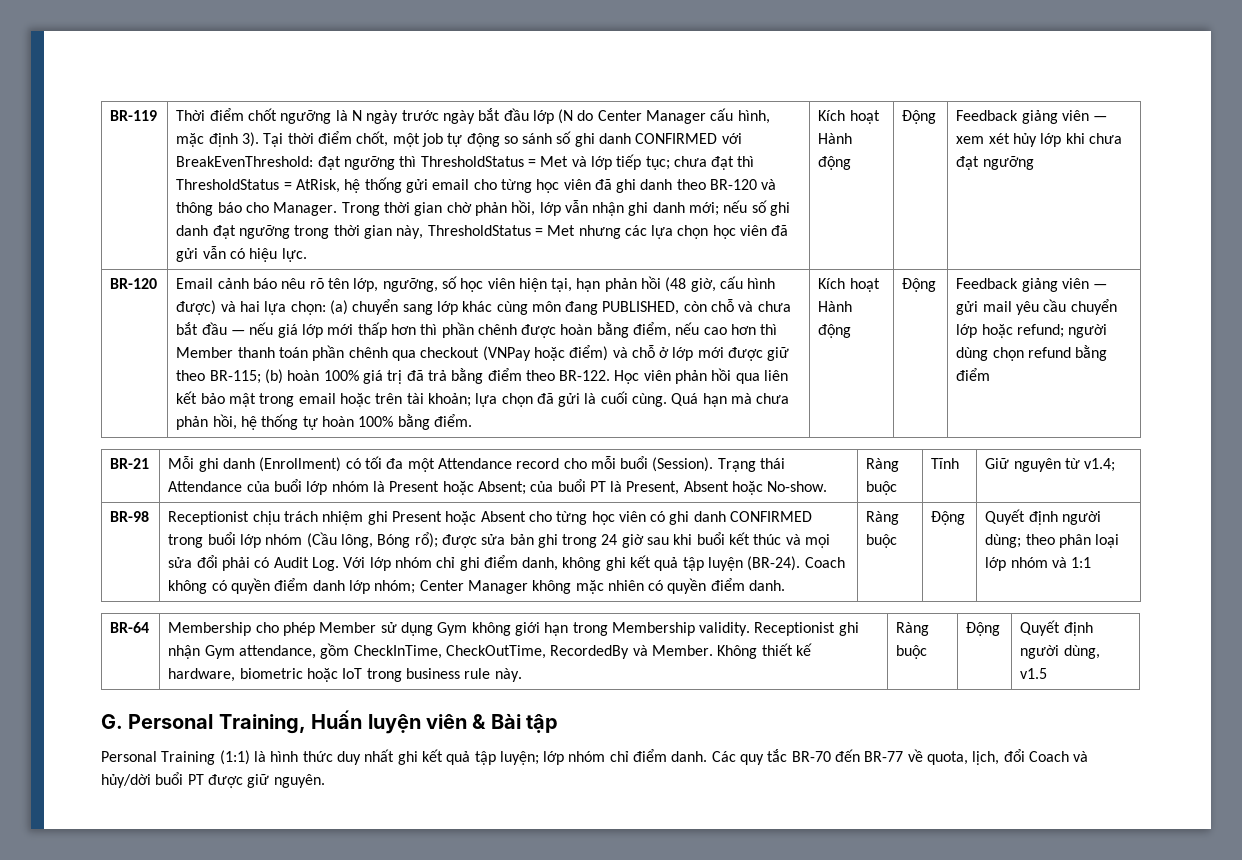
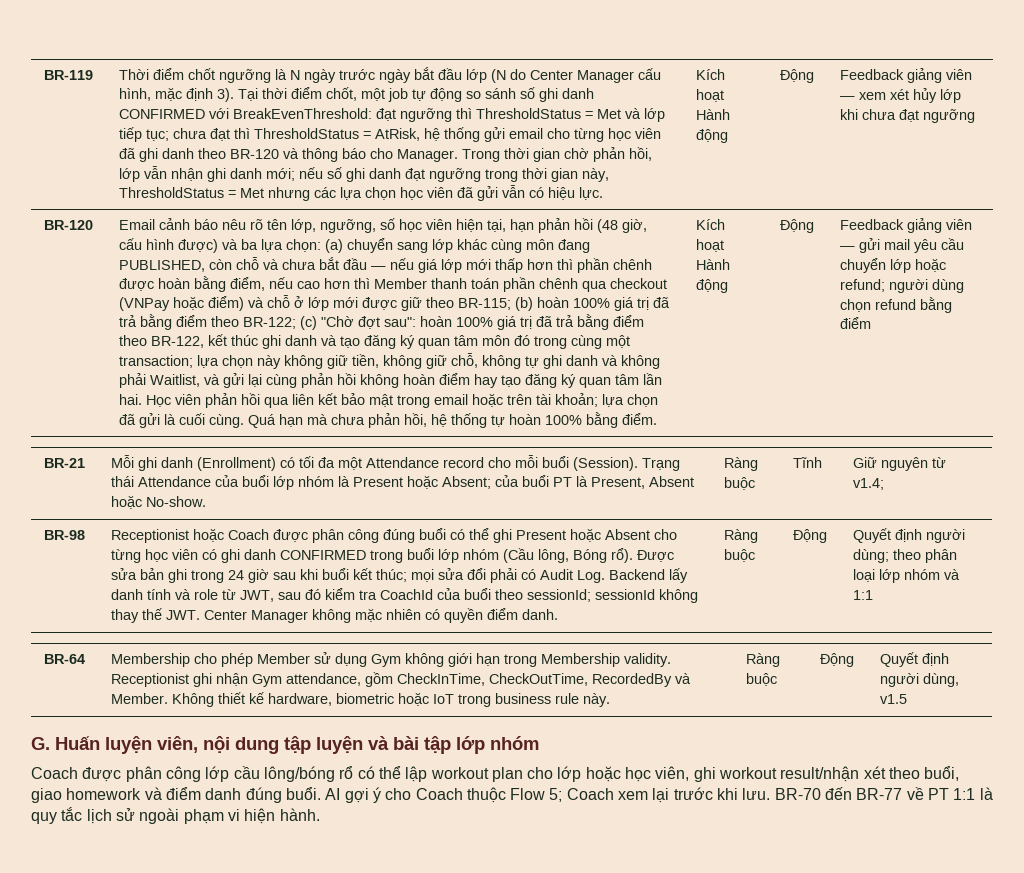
[239,301,260,312] hai -> [240,239,258,250] ba
[559,370,611,381] BR-122. -> [242,314,644,330] [118,334,630,349] [118,353,660,369] [118,373,662,388] [118,394,142,405] BR-122; (c) "Chờ đợt sau": hoàn 100% giá trị đã trả bằng điểm theo BR-122, kết thúc ghi danh và tạo đăng ký quan tâm môn đó trong cùng một transaction; lựa chọn này không giữ tiền, không giữ chỗ, không tự ghi danh và không phải Waitlist, và gửi lại cùng phản hồi không hoàn điểm hay tạo đăng ký quan tâm lần hai.
[252,511,364,525] chịu trách nhiệm -> [192,528,489,543] hoặc Coach được phân công đúng buổi có thể
[414,532,477,548] rổ); được -> [610,548,674,563] rổ). Được
[753,534,801,545] thúc và -> [375,569,407,582] thúc;
[343,555,845,571] [168,578,416,594] Với lớp nhóm chỉ ghi điểm danh, không ghi kết quả tập luyện (BR-24). Coach không có quyền điểm danh lớp nhóm; -> [608,568,688,583] [110,588,698,603] [110,608,200,623] Backend lấy danh tính và role từ JWT, sau đó kiểm tra CoachId của buổi theo sessionId; sessionId không thay thế JWT.
[128,710,559,734] [101,749,1089,765] [101,772,325,788] Personal Training, Huấn luyện viên & Bài tập // Personal Training (1:1) là hình thức duy nhất ghi kết quả tập luyện; lớp nhóm chỉ điểm danh. Các quy tắc BR-70 đến BR-77 về quota, lịch, đổi Coach và hủy/dời buổi PT được giữ nguyên. -> [55,736,539,754] [31,766,960,782] [31,787,993,803] [31,807,320,824] Huấn luyện viên, nội dung tập luyện và bài tập lớp nhóm // Coach được phân công lớp cầu lông/bóng rổ có thể lập workout plan cho lớp hoặc học viên, ghi workout result/nhận xét theo buổi, giao homework và điểm danh đúng buổi. AI gợi ý cho Coach thuộc Flow 5; Coach xem lại trước khi lưu. BR-70 đến BR-77 về PT 1:1 là quy tắc lịch sử ngoài phạm vi hiện hành.

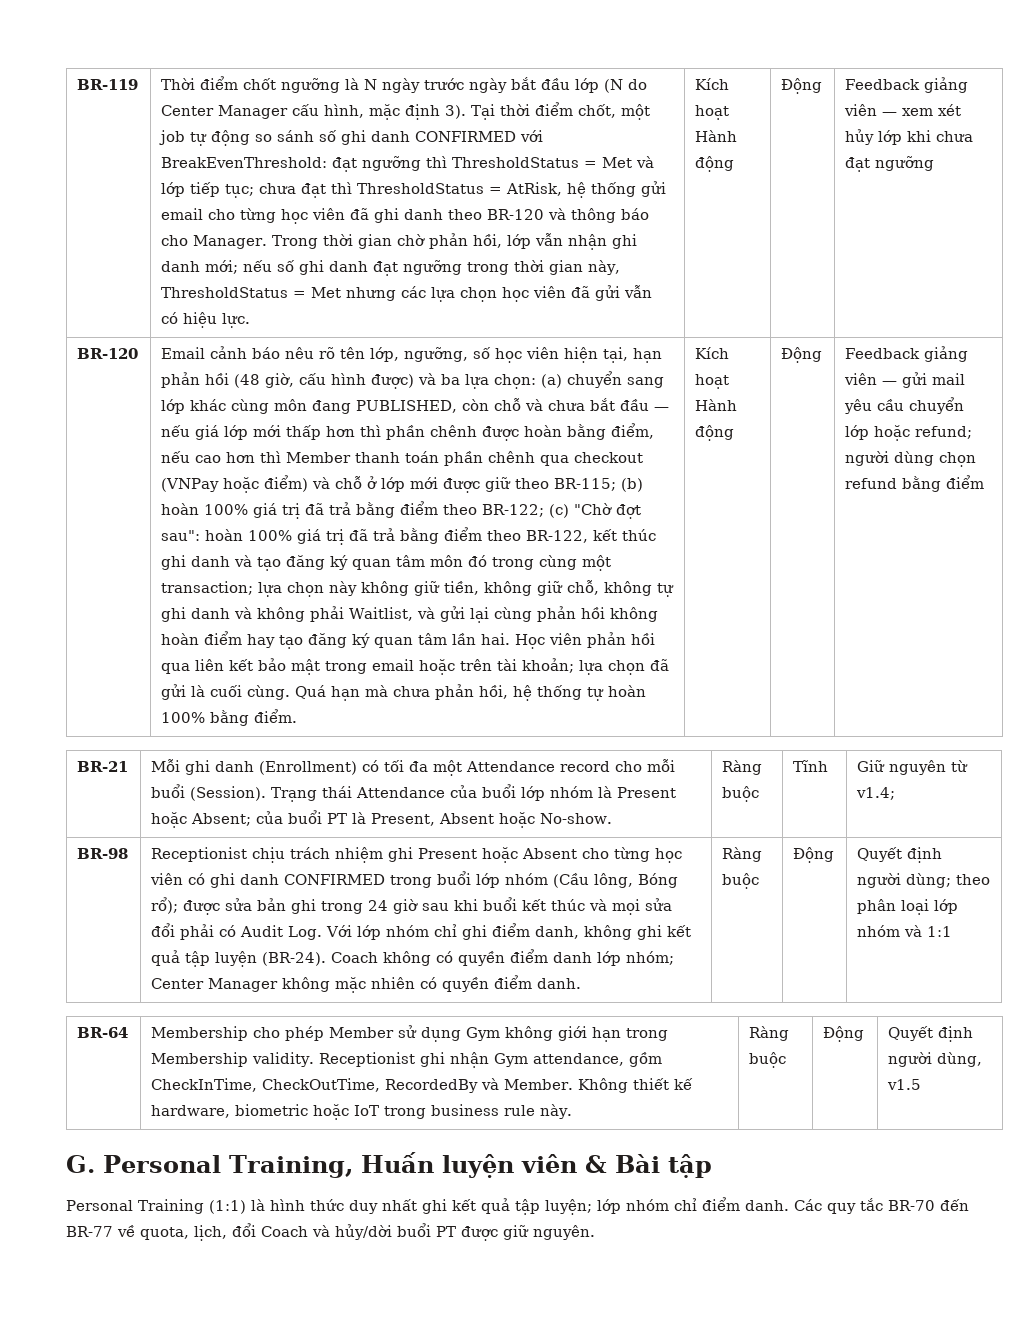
[192,528,489,543] hoặc Coach được phân công đúng buổi có thể -> [252,847,384,863] chịu trách nhiệm
[610,548,674,563] rổ). Được -> [151,897,221,915] rổ); được
[375,569,407,582] thúc; -> [551,899,608,911] thúc và
[608,568,688,583] [110,588,698,603] [110,608,200,623] Backend lấy danh tính và role từ JWT, sau đó kiểm tra CoachId của buổi theo sessionId; sessionId không thay thế JWT. -> [326,923,692,940] [151,949,675,967] Với lớp nhóm chỉ ghi điểm danh, không ghi kết quả tập luyện (BR-24). Coach không có quyền điểm danh lớp nhóm;
[55,736,539,754] [31,766,960,782] [31,787,993,803] [31,807,320,824] Huấn luyện viên, nội dung tập luyện và bài tập lớp nhóm // Coach được phân công lớp cầu lông/bóng rổ có thể lập workout plan cho lớp hoặc học viên, ghi workout result/nhận xét theo buổi, giao homework và điểm danh đúng buổi. AI gợi ý cho Coach thuộc Flow 5; Coach xem lại trước khi lưu. BR-70 đến BR-77 về PT 1:1 là quy tắc lịch sử ngoài phạm vi hiện hành. -> [102,1152,712,1179] [66,1197,969,1215] [66,1223,595,1241] Personal Training, Huấn luyện viên & Bài tập // Personal Training (1:1) là hình thức duy nhất ghi kết quả tập luyện; lớp nhóm chỉ điểm danh. Các quy tắc BR-70 đến BR-77 về quota, lịch, đổi Coach và hủy/dời buổi PT được giữ nguyên.

